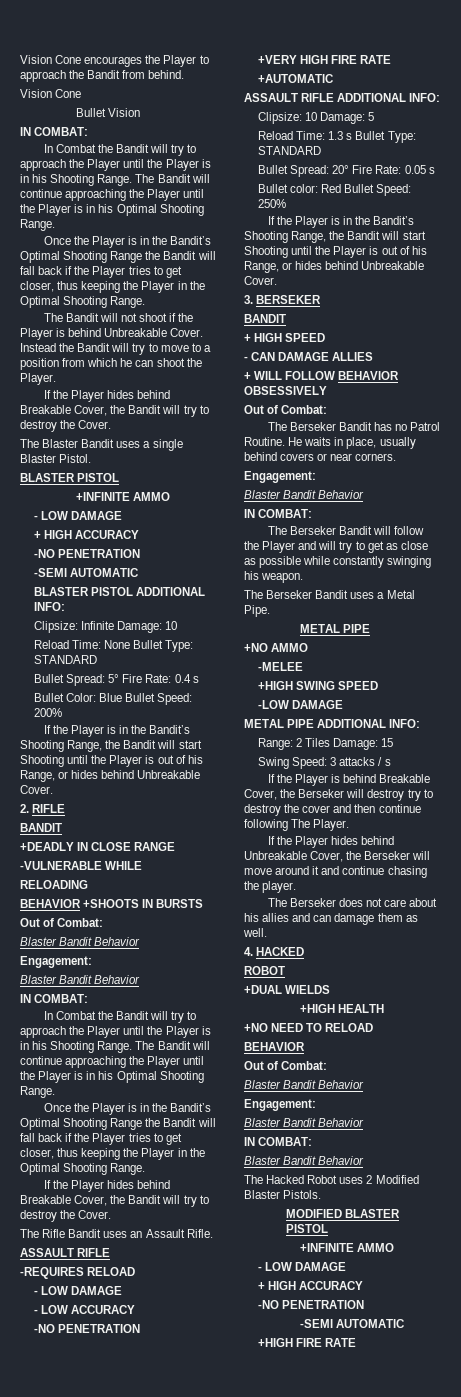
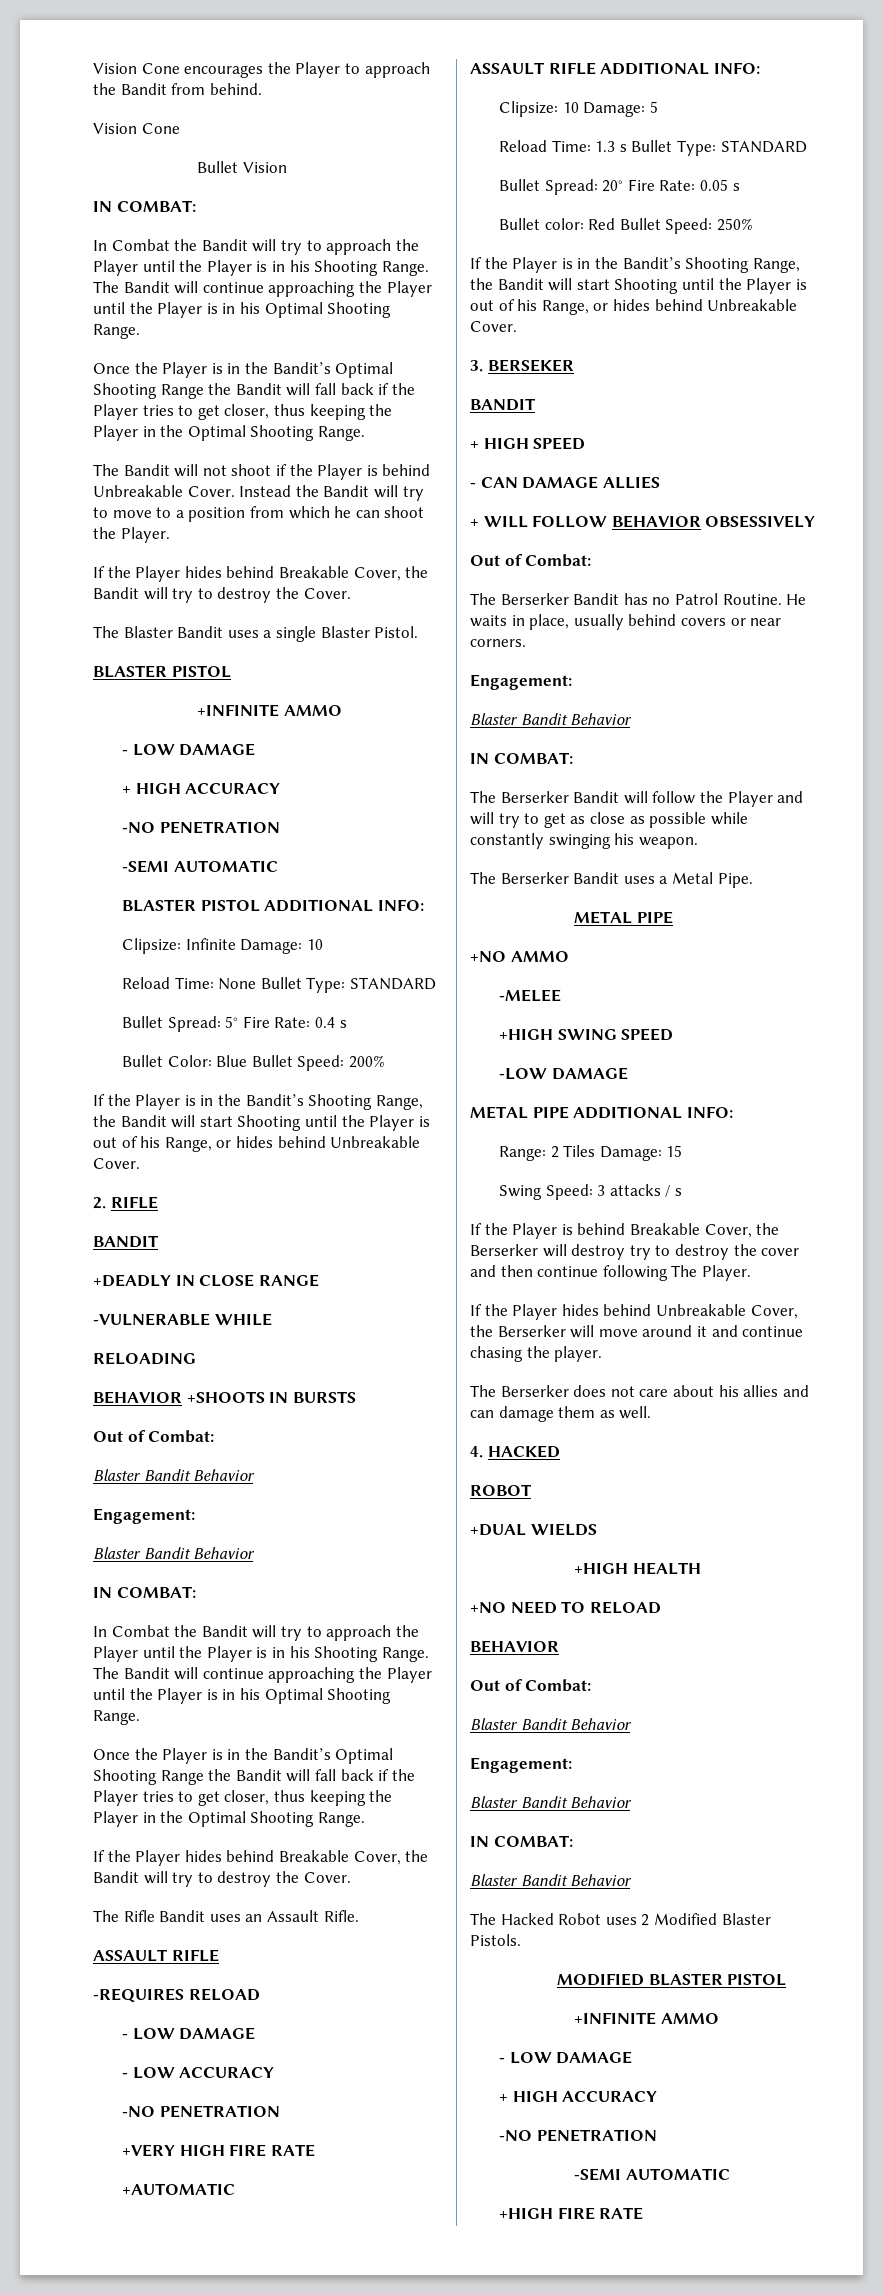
[289,422,336,431] Berseker -> [500,593,569,605] Berserker
[289,526,336,535] Berseker -> [500,791,569,803] Berserker
[266,590,313,599] Berseker -> [500,872,569,884] Berserker
[298,789,345,798] Berseker -> [470,1244,538,1256] Berserker
[364,851,411,860] Berseker -> [497,1325,566,1337] Berserker
[289,898,336,907] Berseker -> [500,1385,569,1397] Berserker

